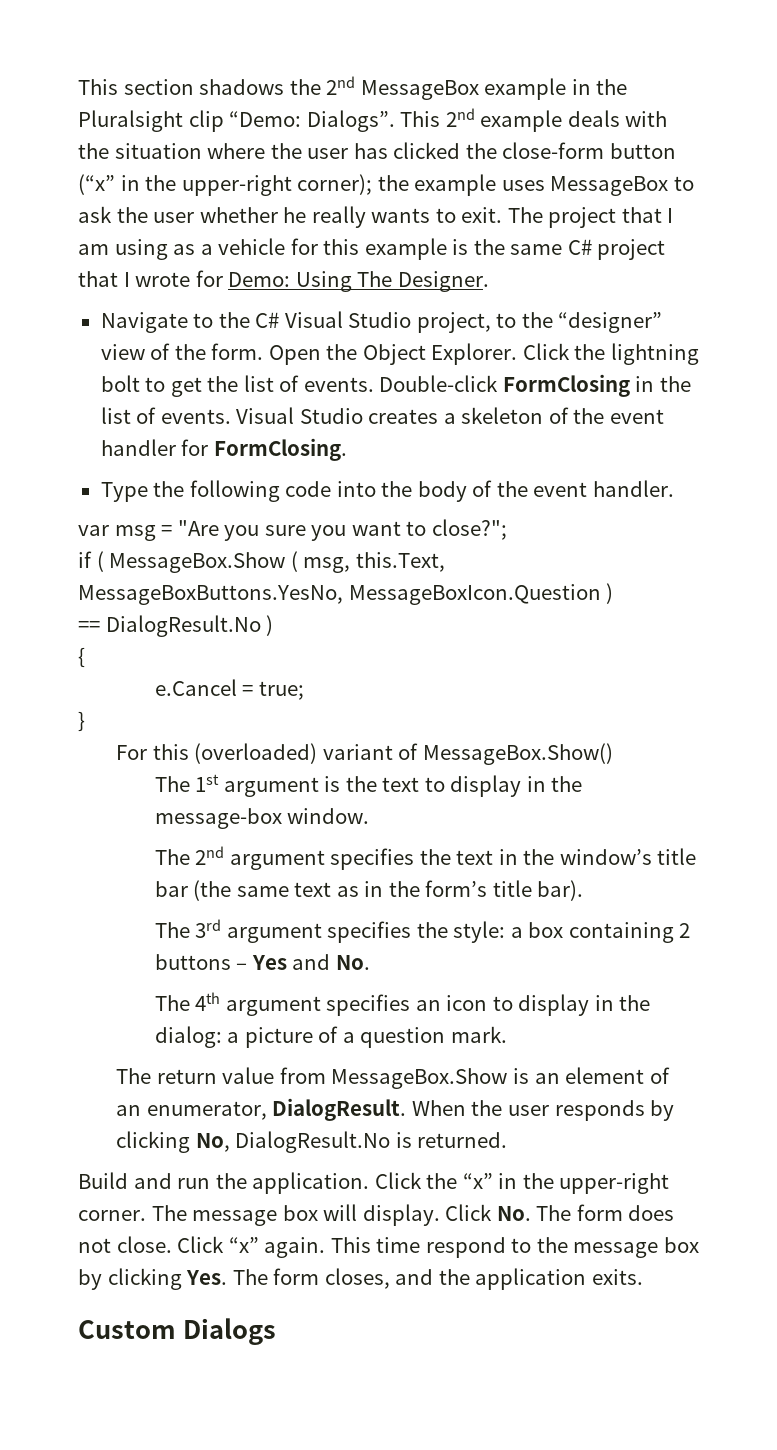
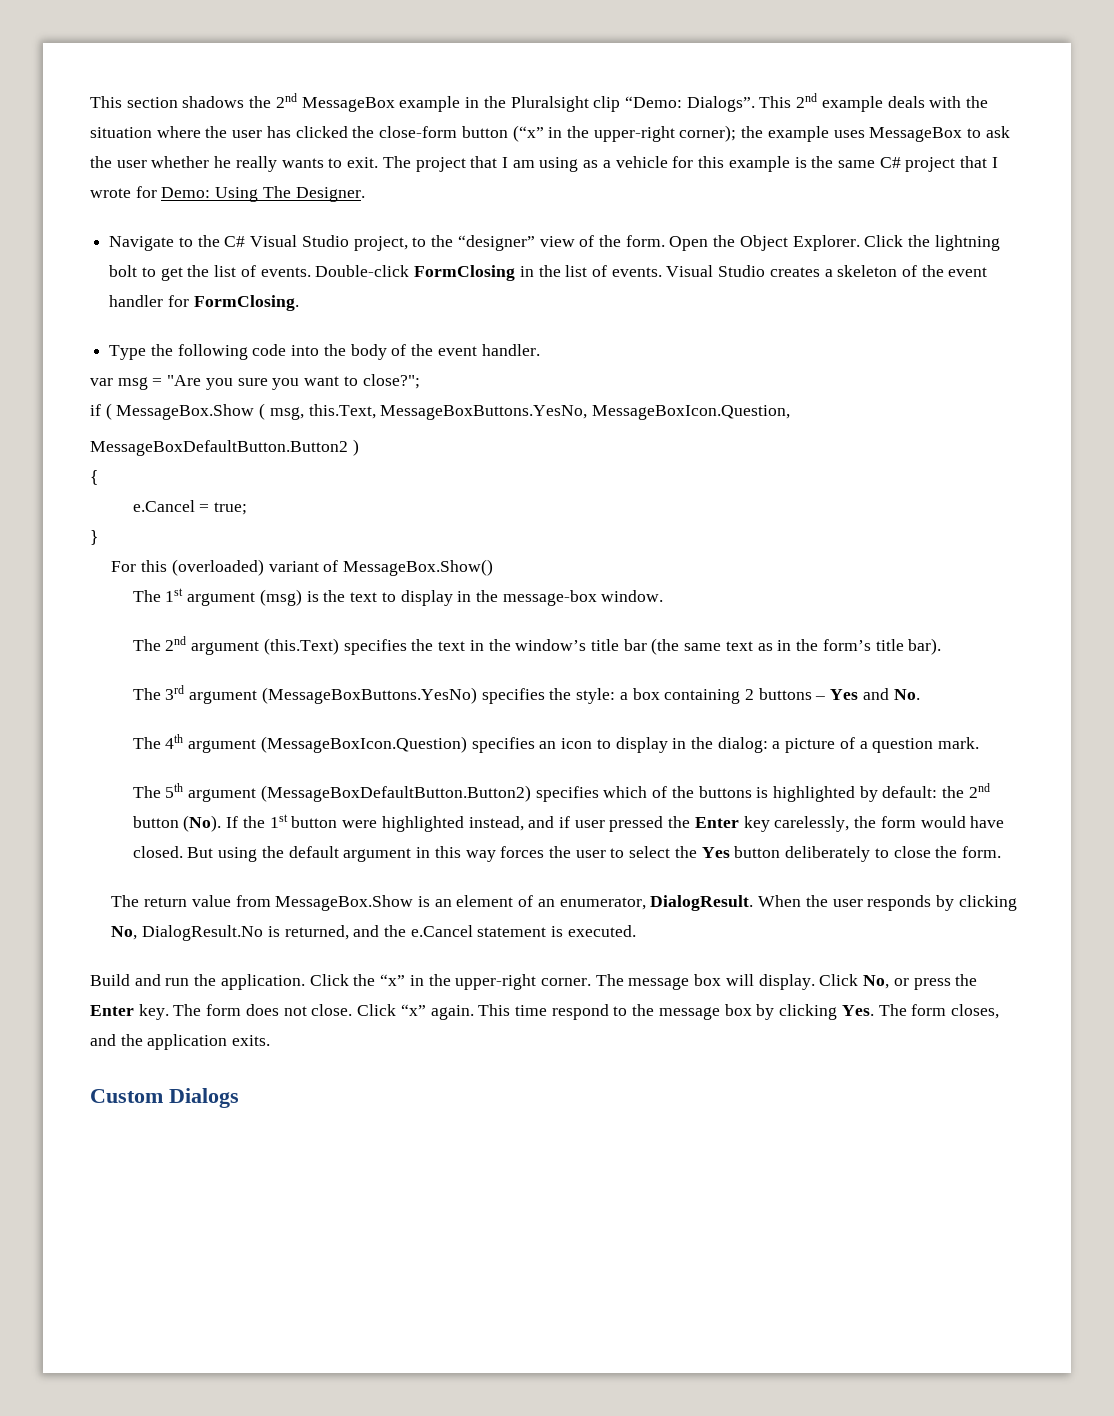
[348,583,614,605] [78,615,261,637] MessageBoxIcon.Question ) // == DialogResult.No -> [592,405,791,420] [90,440,348,456] MessageBoxIcon.Question, // MessageBoxDefaultButton.Button2
(319, 787) none -> [259,589,302,606] (msg)
(325, 860) none -> [263,638,339,655] (this.Text)
(322, 933) none -> [261,687,477,704] (MessageBoxButtons.YesNo)
(321, 1006) none -> [260,736,467,753] (MessageBoxIcon.Question)
(507, 1034) none -> [132,783,990,802] [132,814,1005,832] [132,846,1001,862] // The 5th argument (MessageBoxDefaultButton.Button2) specifies which of the buttons is highlighted by default: the 2nd button (No). If the 1st button were highlighted instead, and if user pressed the Enter key carelessly, the form would have closed. But using the default argument in this way forces the user to select the Yes button deliberately to close the form.
[417,1132,508,1148] returned. -> [284,925,636,940] returned, and the e.Cancel statement is executed.
[496,1206,531,1221] No. -> [863,974,978,990] [90,1004,169,1020] No, or press the Enter key.

